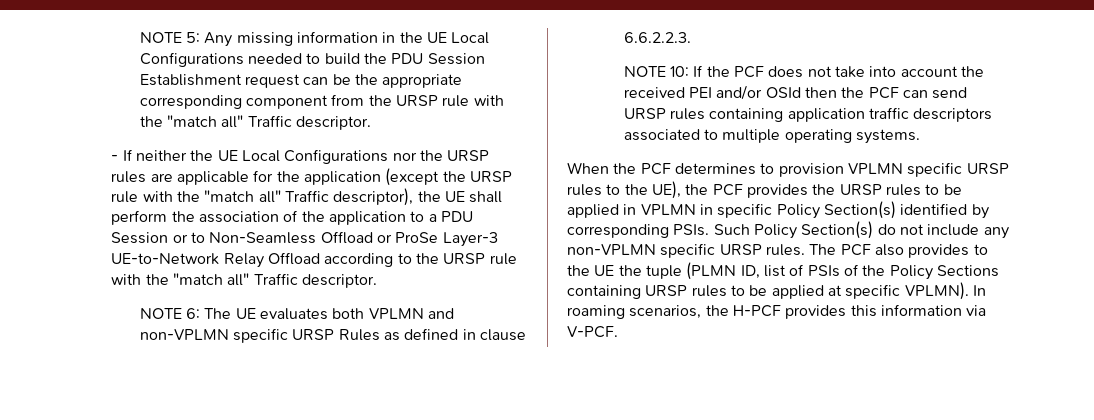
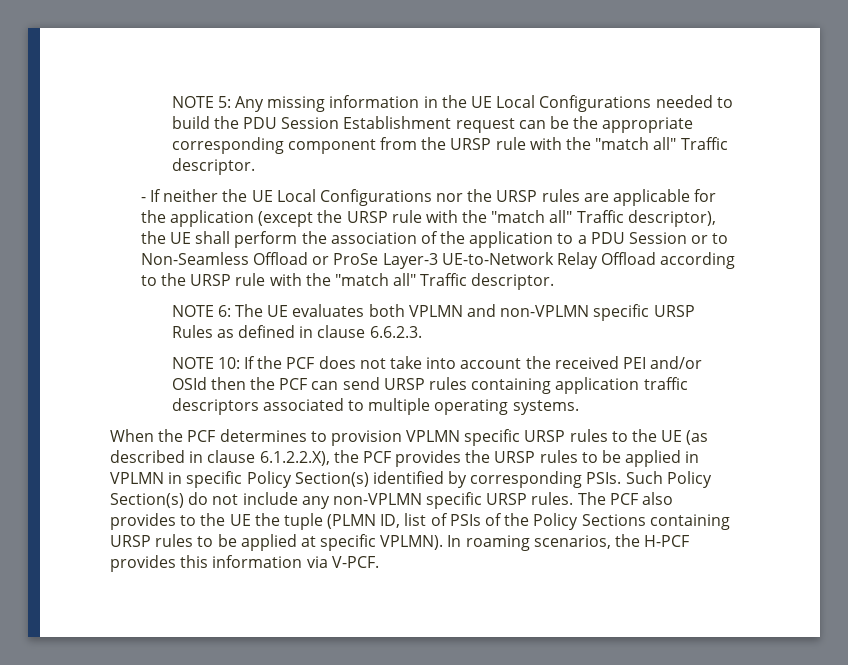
[623,32,691,43] 6.6.2.2.3. -> [369,326,422,338] 6.6.2.3.
[651,181,681,199] UE), -> [661,430,709,445] [110,450,330,466] UE (as described in clause 6.1.2.2.X),

